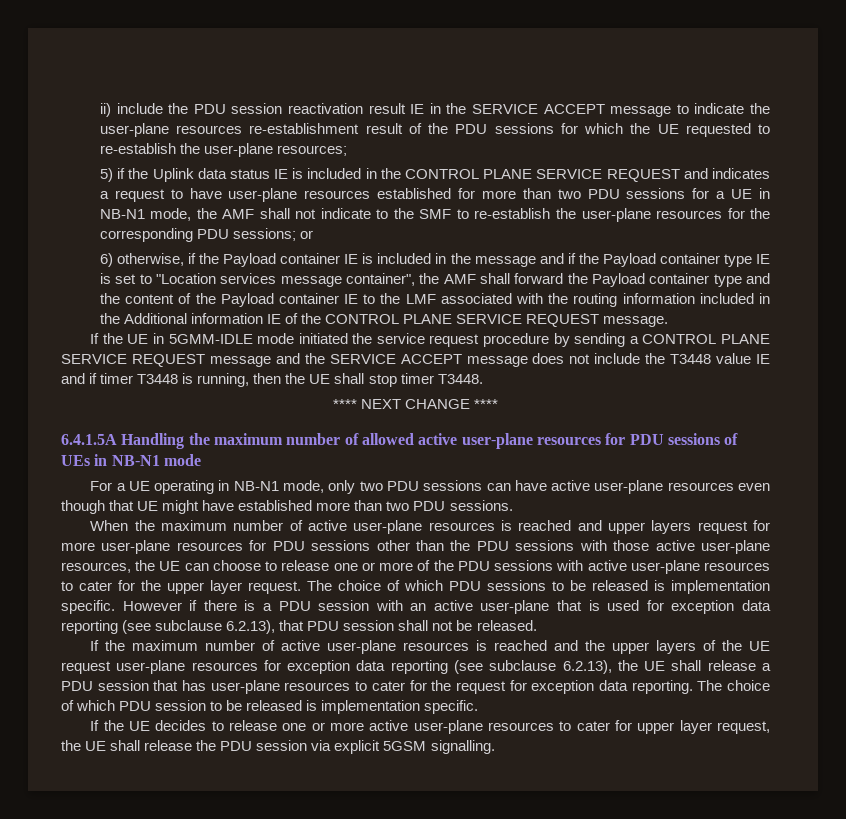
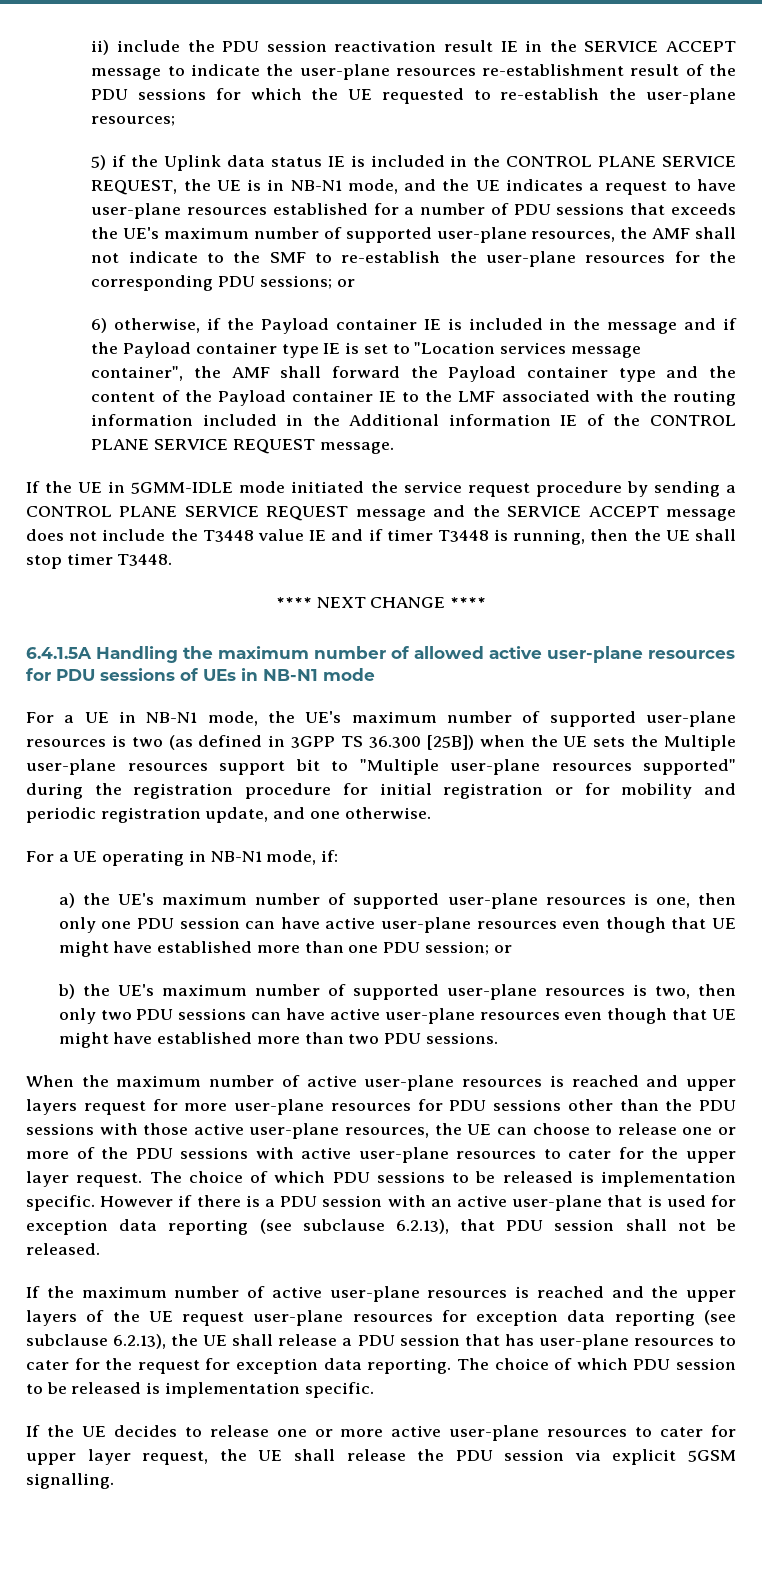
[606,168,708,182] REQUEST and -> [91,179,500,195] REQUEST, the UE is in NB-N1 mode, and the UE
[481,188,771,199] [99,208,192,221] more than two PDU sessions for a UE in NB-N1 mode, -> [404,203,736,215] [91,227,616,243] a number of PDU sessions that exceeds the UE's maximum number of supported user-plane resources,
(201, 460) none -> [26,711,736,727] [26,735,737,751] [26,759,736,775] [26,783,737,799] [26,807,431,823] // For a UE in NB-N1 mode, the UE's maximum number of supported user-plane resources is two (as defined in 3GPP TS 36.300 [25B]) when the UE sets the Multiple user-plane resources support bit to "Multiple user-plane resources supported" during the registration procedure for initial registration or for mobility and periodic registration update, and one otherwise.
(325, 486) none -> [321,850,339,862] [58,893,736,909] [58,917,736,933] [58,941,512,957] [57,984,736,1000] if: // a) the UE's maximum number of supported user-plane resources is one, then only one PDU session can have active user-plane resources even though that UE might have established more than one PDU session; or // b) the UE's maximum number of supported user-plane resources is two, then

